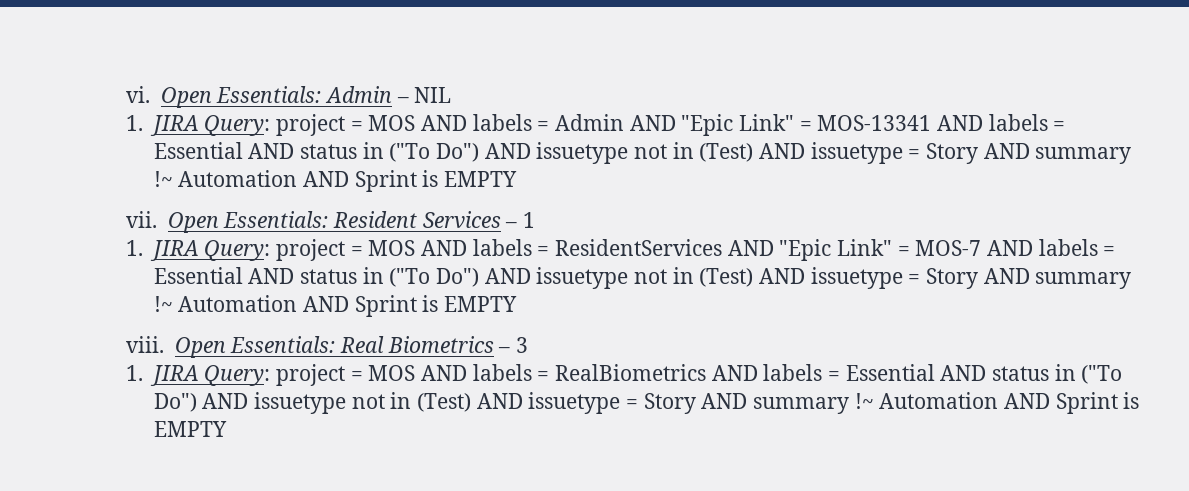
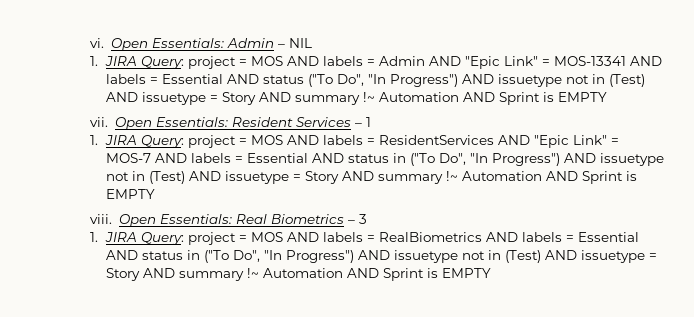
[362,142,480,162] in ("To Do") -> [308,74,459,87] ("To Do", "In Progress")
[436,268,480,287] Do") -> [439,153,561,166] Do", "In Progress")
[153,393,197,412] Do") -> [233,250,355,263] Do", "In Progress")

